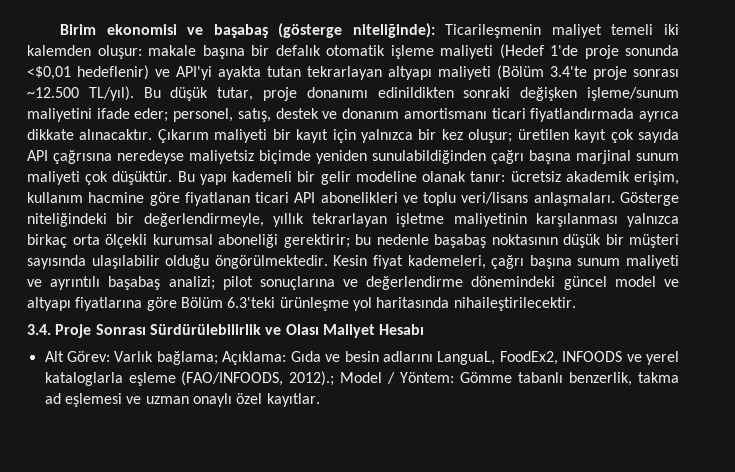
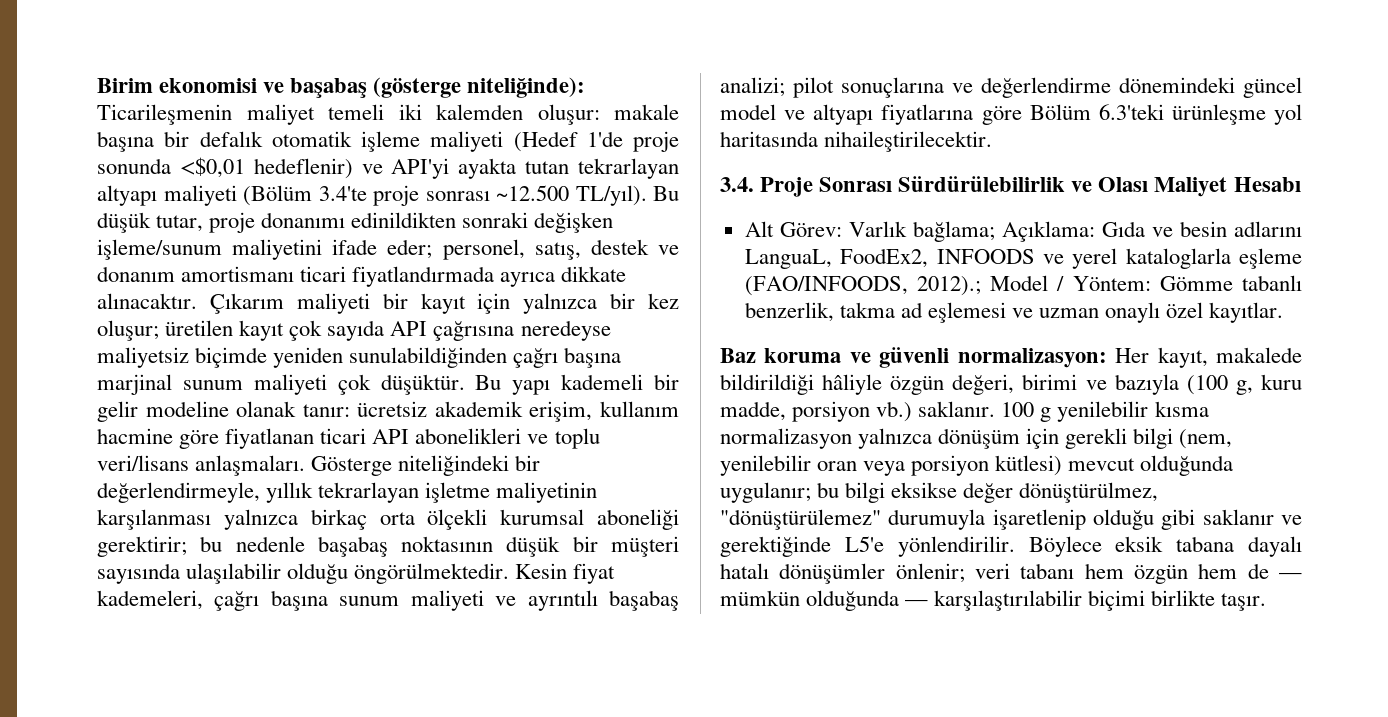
(320, 400) none -> [720,347,1302,368] [720,374,1302,395] [720,401,1209,422] [720,428,1233,449] [720,455,1234,476] [720,482,1159,503] [720,509,1302,530] [720,536,1302,557] [720,563,1302,584] [720,590,1267,611] // Baz koruma ve güvenli normalizasyon: Her kayıt, makalede bildirildiği hâliyle özgün değeri, birimi ve bazıyla (100 g, kuru madde, porsiyon vb.) saklanır. 100 g yenilebilir kısma normalizasyon yalnızca dönüşüm için gerekli bilgi (nem, yenilebilir oran veya porsiyon kütlesi) mevcut olduğunda uygulanır; bu bilgi eksikse değer dönüştürülmez, "dönüştürülemez" durumuyla işaretlenip olduğu gibi saklanır ve gerektiğinde L5'e yönlendirilir. Böylece eksik tabana dayalı hatalı dönüşümler önlenir; veri tabanı hem özgün hem de — mümkün olduğunda — karşılaştırılabilir biçimi birlikte taşır.

